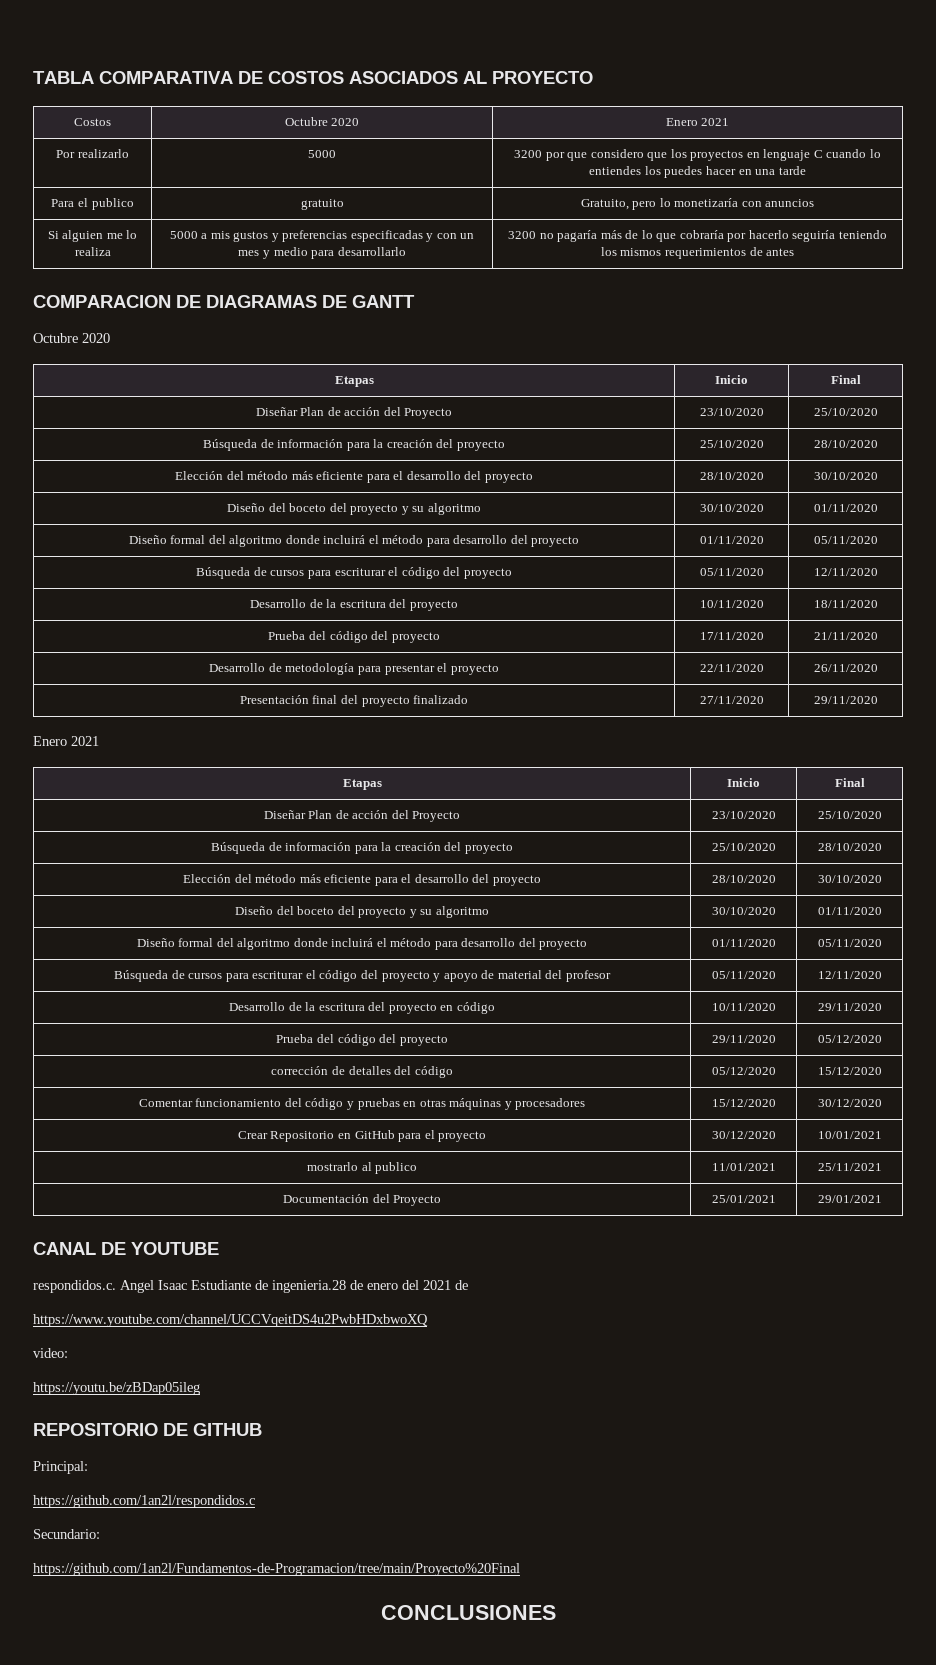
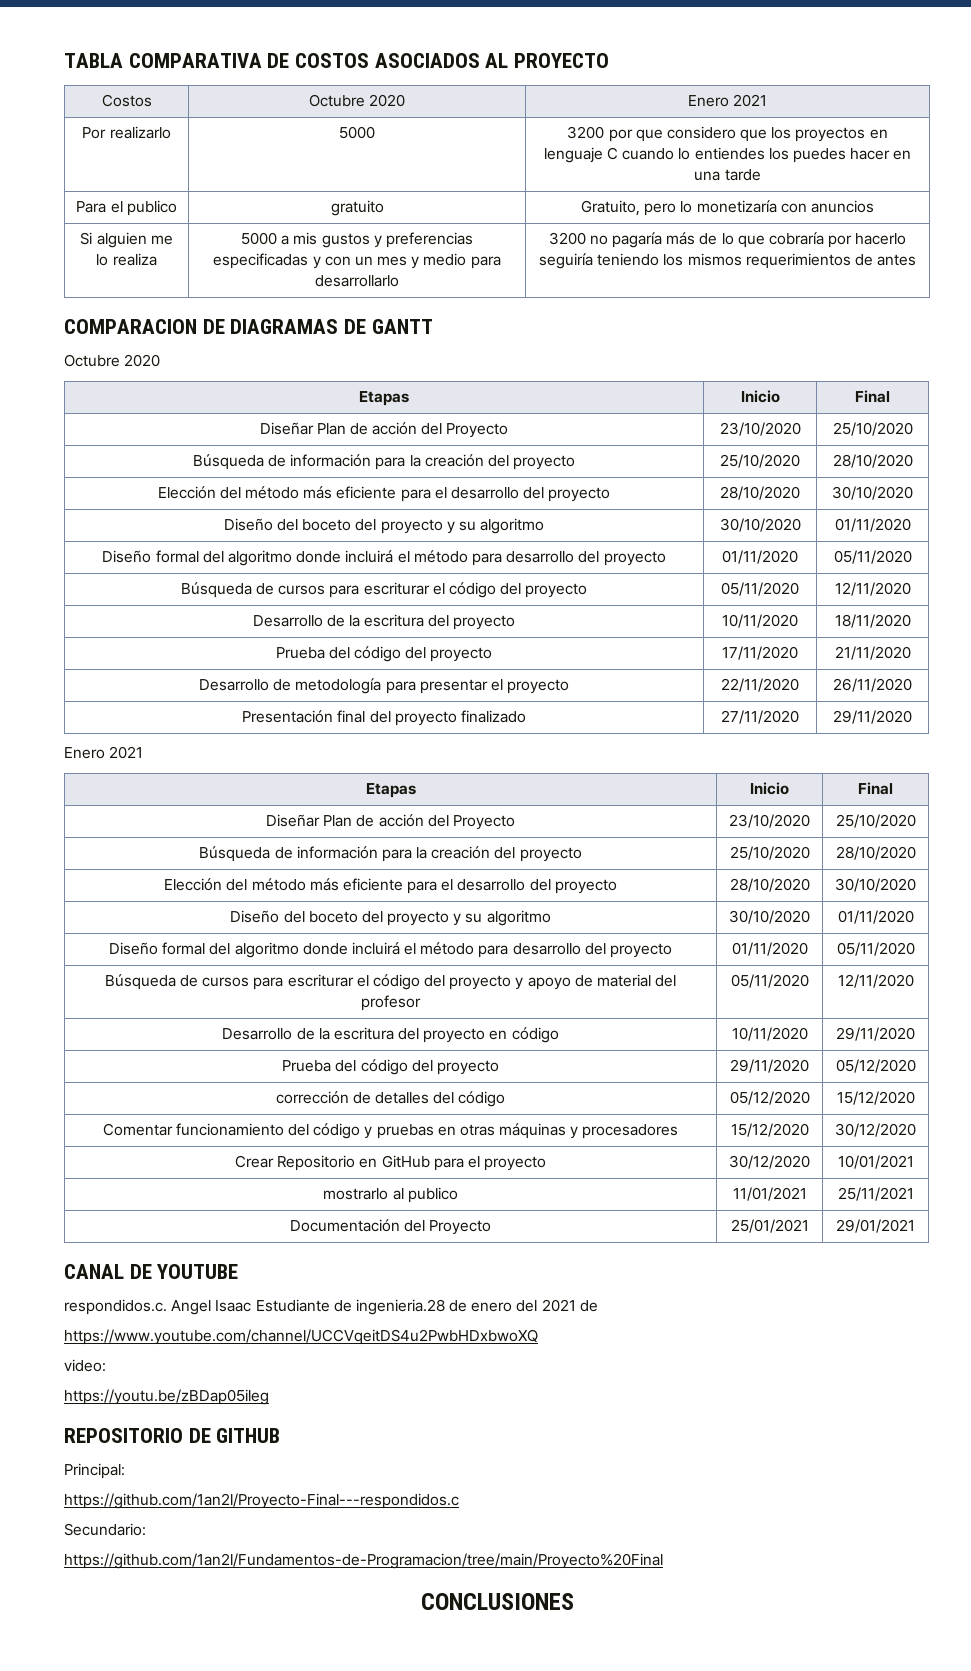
[33,1495,255,1508] https://github.com/1an2l/respondidos.c -> [64,1493,459,1509] https://github.com/1an2l/Proyecto-Final---respondidos.c

